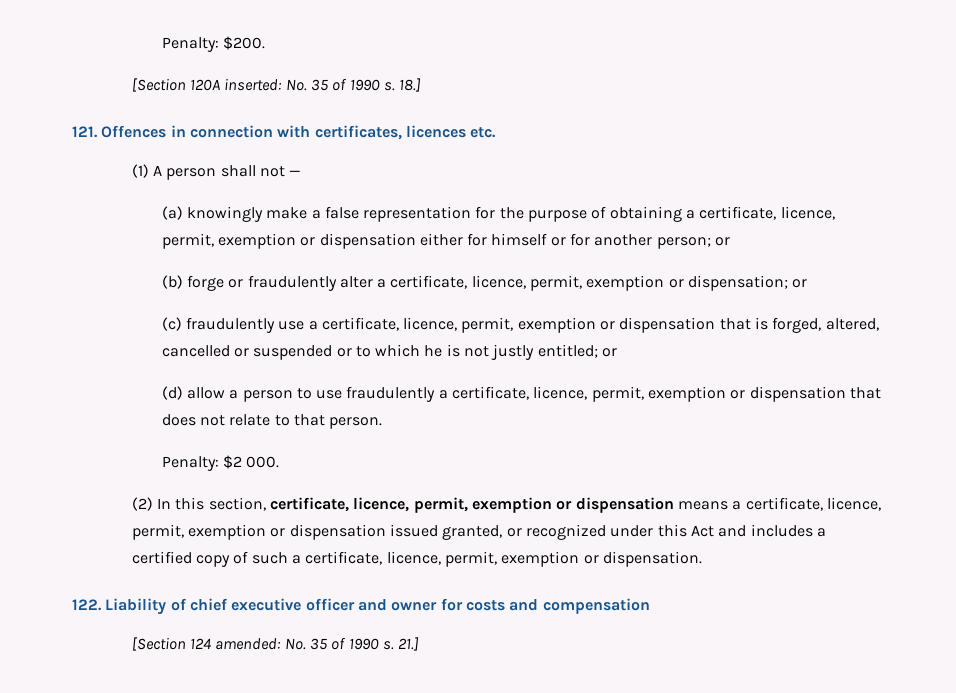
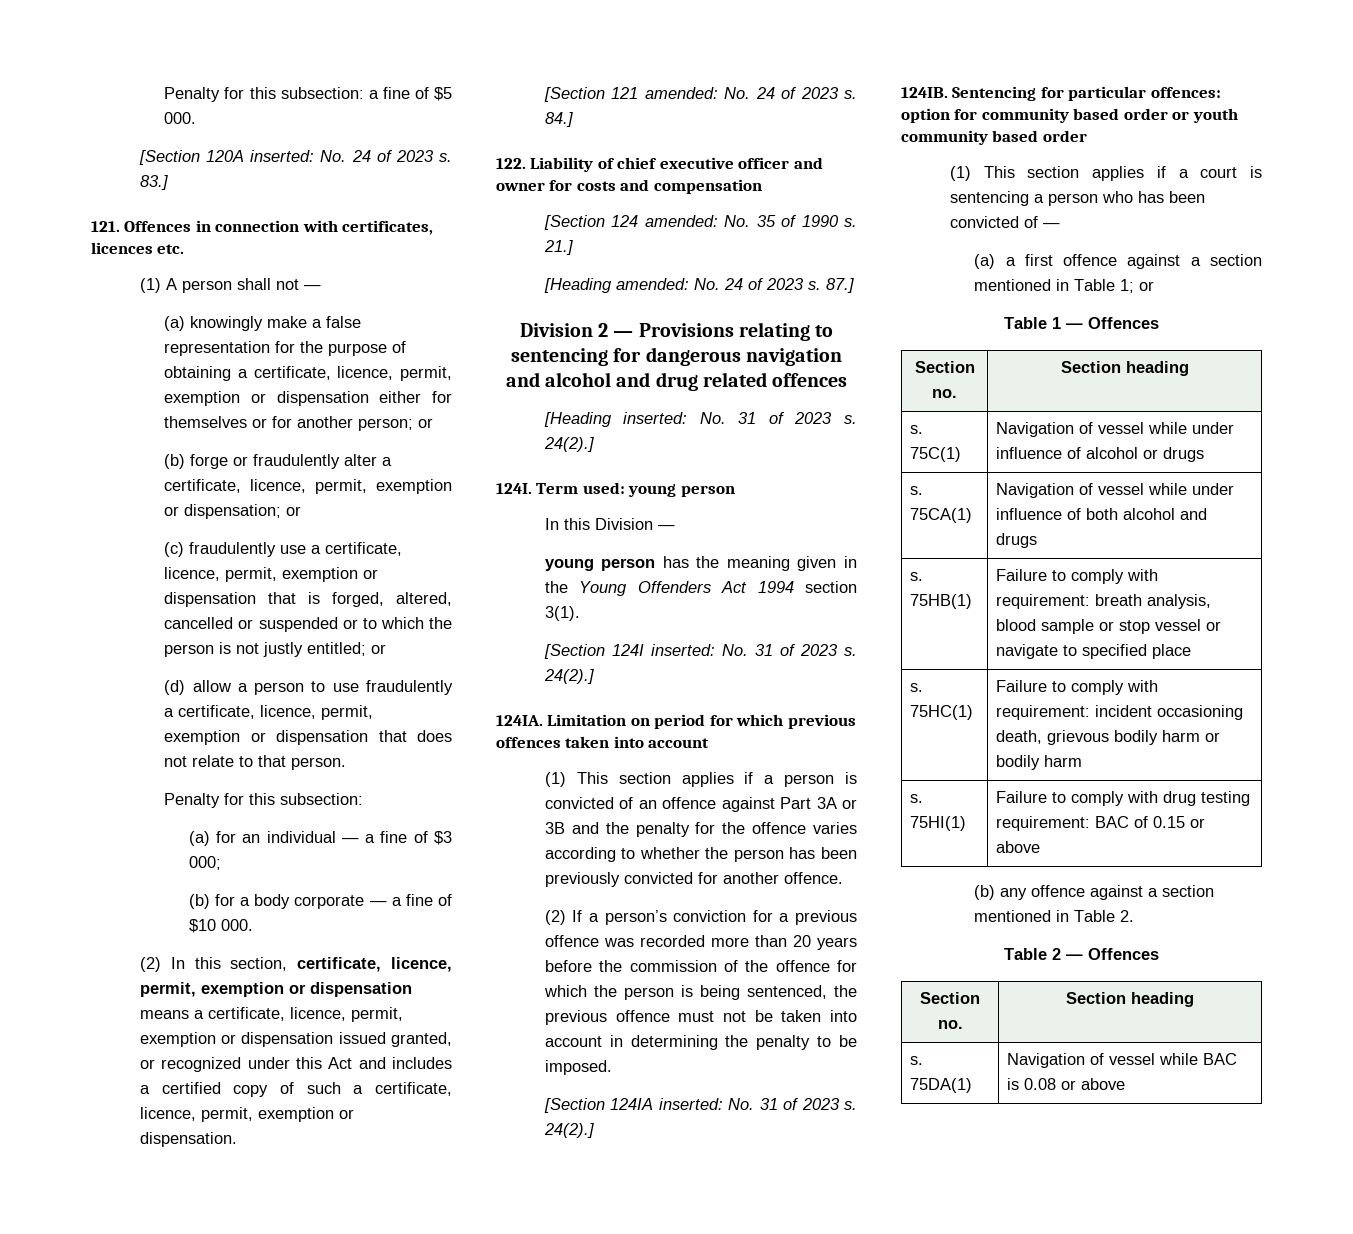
[161,36,265,52] Penalty: $200. -> [164,87,452,102] [164,112,197,124] Penalty for this subsection: a fine of $5 000.
[310,78,422,92] 35 of 1990 s. 18.] -> [351,150,452,162] [139,175,168,190] 24 of 2023 s. 83.]
[491,233,548,246] himself -> [164,416,248,428] themselves
[424,345,443,357] he -> [429,617,453,629] [164,644,215,657] the person
[161,455,242,471] Penalty: $2 -> [164,793,364,808] [188,831,452,846] [188,856,221,870] [188,894,452,909] [188,919,216,933] Penalty for this subsection: // (a) for an individual — a fine of $3 000; // (b) for a body corporate — a fine of $10
(702, 559) none -> [543,87,857,102] [544,112,573,127] // [Section 121 amended: No. 24 of 2023 s. 84.]
(420, 644) none -> [543,278,854,293] [519,322,834,341] [511,347,842,366] [505,372,848,391] [543,412,857,427] [543,437,594,452] [496,482,735,497] [544,518,675,530] [544,556,857,571] [544,581,857,596] [544,606,580,621] [543,644,857,659] [543,669,594,684] [496,714,856,729] [496,736,710,748] [544,772,857,787] [544,797,857,812] [544,822,857,837] [544,847,857,862] [544,872,843,887] [544,910,857,925] [544,935,857,950] [544,960,857,972] [543,985,857,1000] [544,1010,857,1025] [544,1035,857,1050] [544,1060,612,1075] [543,1098,858,1113] [543,1123,594,1138] [901,86,1221,101] [901,108,1238,123] [901,130,1087,145] [949,166,1262,181] [949,191,1205,206] [949,216,1060,228] [974,254,1262,269] [974,279,1155,293] [1004,317,1159,329] [914,361,975,373] [932,389,957,398] [1060,361,1189,376] [910,425,924,434] [910,447,962,462] [996,422,1235,437] [996,447,1205,462] [910,486,924,495] [910,508,973,523] [996,483,1235,498] [996,508,1208,520] [996,533,1038,548] [910,572,924,581] [910,594,973,609] [996,569,1159,584] [996,594,1212,609] [996,619,1222,634] [996,644,1192,659] [910,683,924,692] [910,705,974,720] [996,680,1159,695] [996,705,1244,720] [996,730,1221,745] [996,755,1083,770] [910,794,924,803] [910,816,967,831] [996,791,1251,806] [996,816,1206,831] [996,841,1041,853] [974,885,1215,900] [974,910,1135,922] [1004,948,1159,960] [920,992,980,1004] [937,1020,963,1029] [1066,992,1194,1007] [910,1056,924,1065] [910,1078,973,1093] [1007,1053,1238,1068] [1007,1078,1126,1090] // [Heading amended: No. 24 of 2023 s. 87.] // Division 2 — Provisions relating to sentencing for dangerous navigation and alcohol and drug related offences // [Heading inserted: No. 31 of 2023 s. 24(2).] // 124I. Term used: young person // In this Division — // young person has the meaning given in the Young Offenders Act 1994 section 3(1). // [Section 124I inserted: No. 31 of 2023 s. 24(2).] // 124IA. Limitation on period for which previous offences taken into account // (1) This section applies if a person is convicted of an offence against Part 3A or 3B and the penalty for the offence varies according to whether the person has been previously convicted for another offence. // (2) If a person’s conviction for a previous offence was recorded more than 20 years before the commission of the offence for which the person is being sentenced, the previous offence must not be taken into account in determining the penalty to be imposed. // [Section 124IA inserted: No. 31 of 2023 s. 24(2).] // 124IB. Sentencing for particular offences: option for community based order or youth community based order // (1) This section applies if a court is sentencing a person who has been convicted of — // (a) a first offence against a section mentioned in Table 1; or // Table 1 — Offences // Section no. | Section heading // s. 75C(1) | Navigation of vessel while under influence of alcohol or drugs // s. 75CA(1) | Navigation of vessel while under influence of both alcohol and drugs // s. 75HB(1) | Failure to comply with requirement: breath analysis, blood sample or stop vessel or navigate to specified place // s. 75HC(1) | Failure to comply with requirement: incident occasioning death, grievous bodily harm or bodily harm // s. 75HI(1) | Failure to comply with drug testing requirement: BAC of 0.15 or above // (b) any offence against a section mentioned in Table 2. // Table 2 — Offences // Section no. | Section heading // s. 75DA(1) | Navigation of vessel while BAC is 0.08 or above

